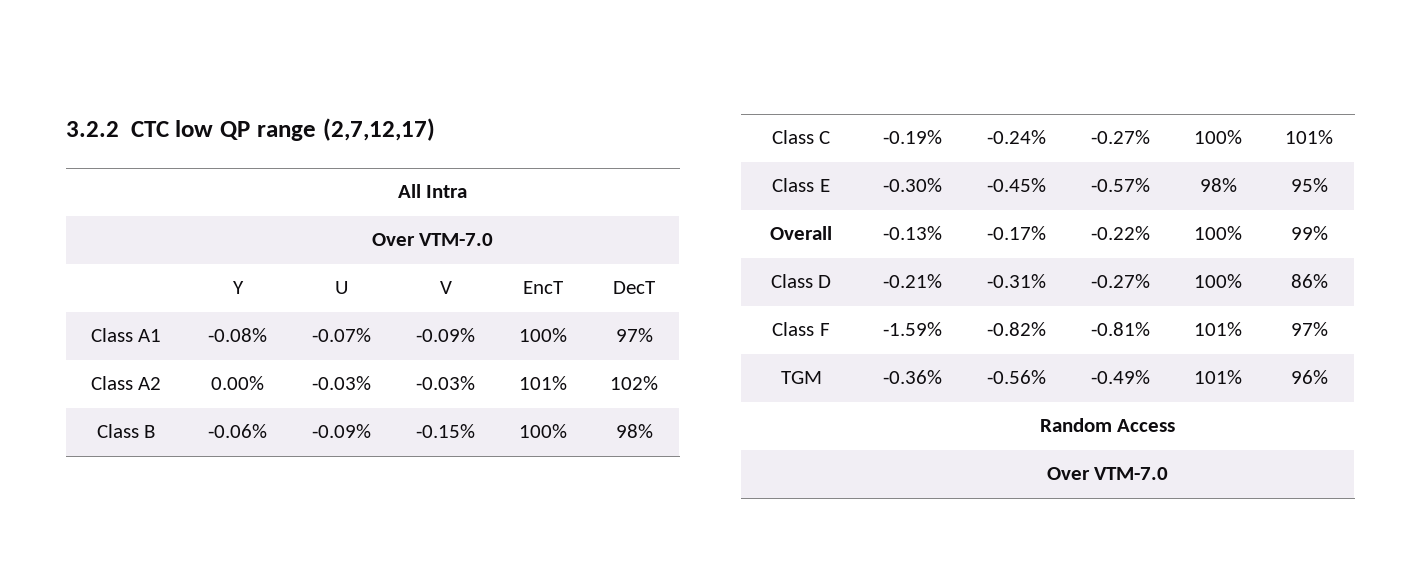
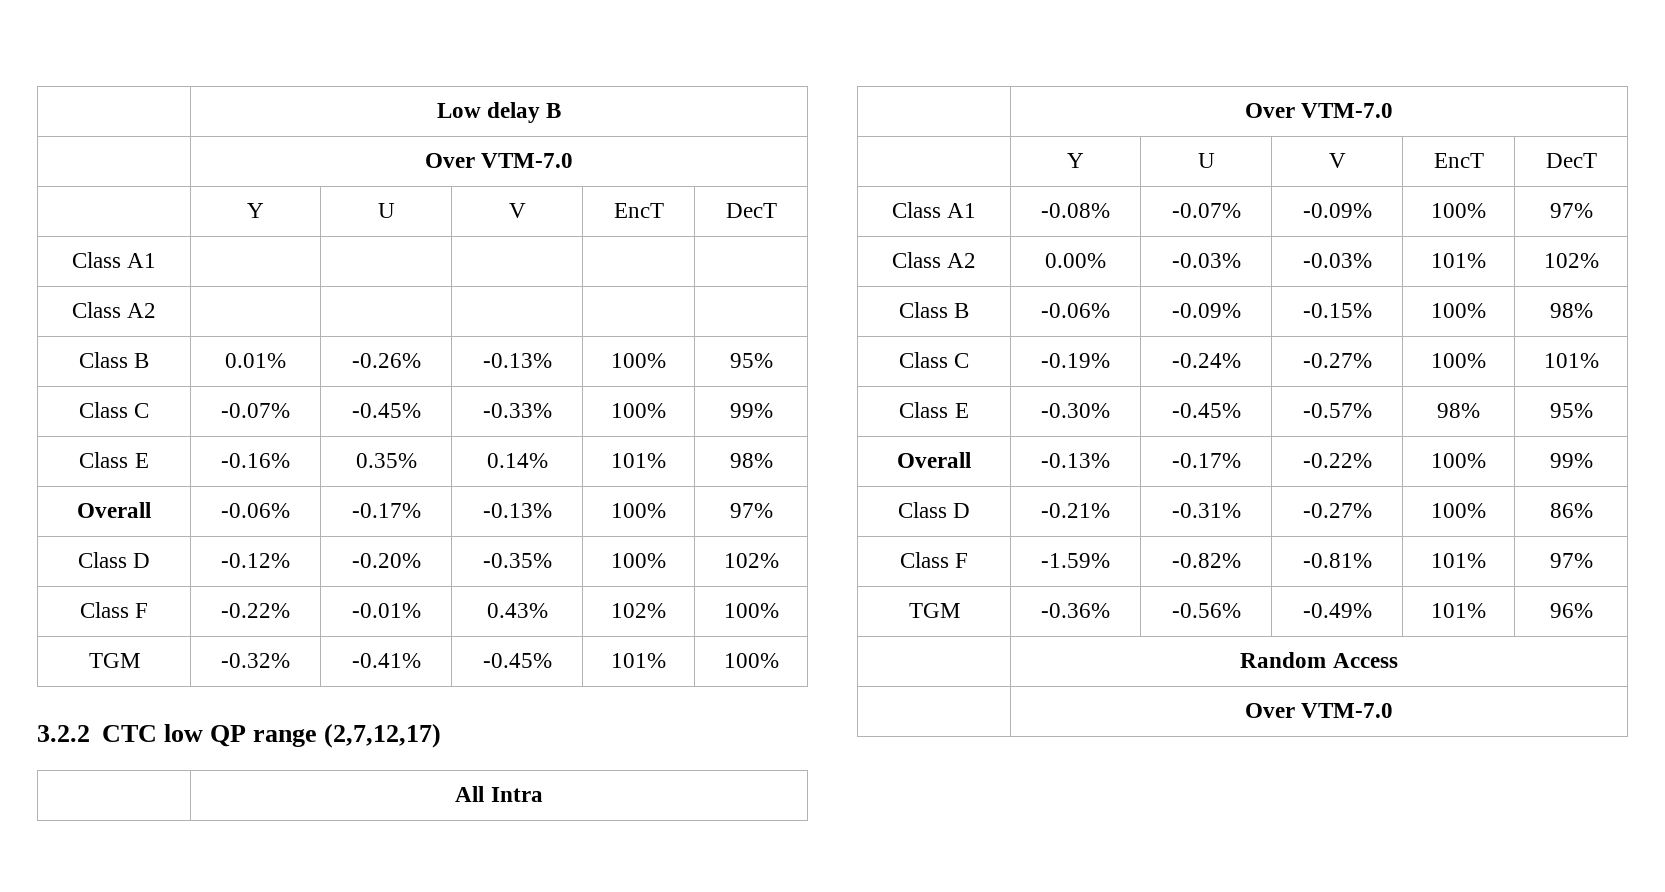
(66, 129) none -> [436,102,562,123] [424,153,574,168] [247,203,264,218] [377,203,395,218] [508,203,526,218] [613,203,664,218] [725,203,777,218] [71,252,157,268] [71,302,157,318] [78,352,150,368] [225,353,286,368] [351,353,421,368] [482,353,552,368] [611,353,666,368] [729,353,773,368] [78,402,150,418] [221,403,290,418] [351,403,421,418] [482,403,552,418] [611,403,666,418] [729,403,773,418] [79,452,149,468] [221,453,290,468] [355,453,417,468] [486,453,548,468] [611,453,666,468] [729,453,773,468] [77,502,151,518] [221,503,290,518] [351,503,421,518] [482,503,552,518] [611,503,666,518] [729,503,773,518] [77,552,151,568] [221,553,290,568] [351,553,421,568] [482,553,552,568] [611,553,666,568] [723,553,779,568] [79,602,149,618] [221,603,290,618] [351,603,421,618] [486,603,548,618] [611,603,666,618] [723,603,779,618] [88,653,140,668] [221,653,290,668] [351,653,421,668] [482,653,552,668] [611,653,666,668] [723,653,779,668] | Low delay B // | Over VTM-7.0 // | Y | U | V | EncT | DecT // Class A1 | | | | | // Class A2 | | | | | // Class B | 0.01% | -0.26% | -0.13% | 100% | 95% // Class C | -0.07% | -0.45% | -0.33% | 100% | 99% // Class E | -0.16% | 0.35% | 0.14% | 101% | 98% // Overall | -0.06% | -0.17% | -0.13% | 100% | 97% // Class D | -0.12% | -0.20% | -0.35% | 100% | 102% // Class F | -0.22% | -0.01% | 0.43% | 102% | 100% // TGM | -0.32% | -0.41% | -0.45% | 101% | 100% //

